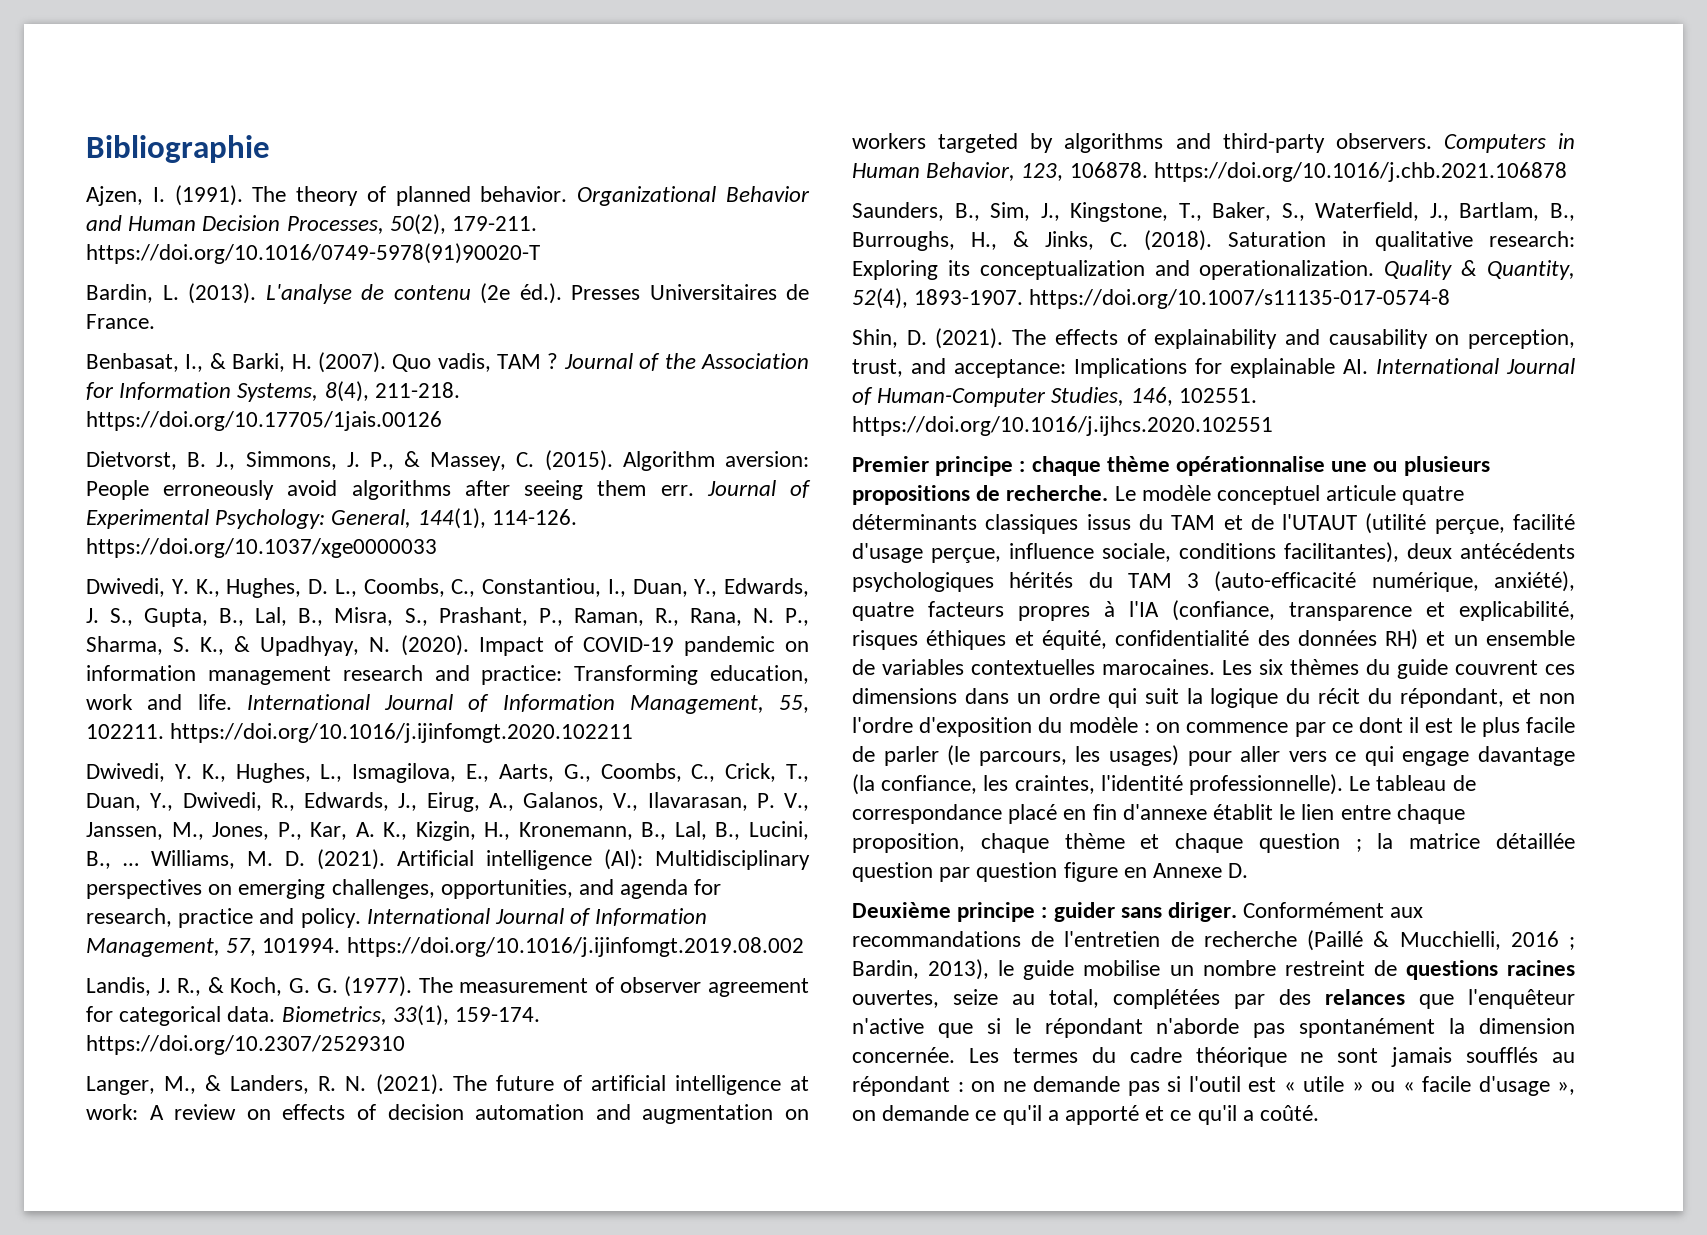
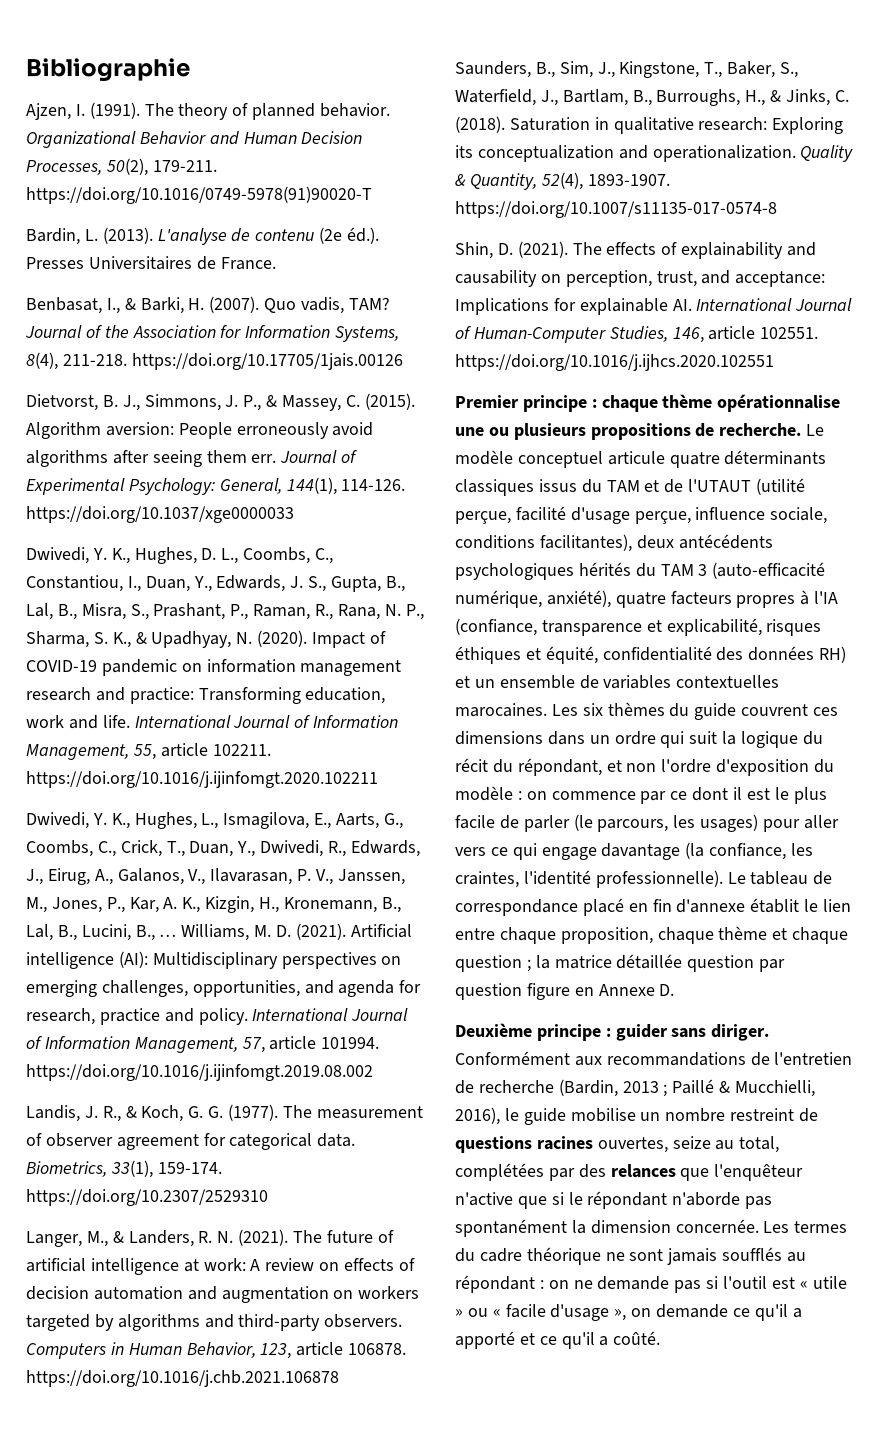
[497,353,559,369] TAM ? -> [348,297,390,310] TAM?
(809, 704) none -> [160,743,208,757] article
(257, 947) none -> [269,1036,317,1050] article
(1064, 172) none -> [296,1342,344,1356] article
(1173, 396) none -> [708,326,756,340] article
[1307,930,1575,951] [852,959,990,980] (Paillé & Mucchielli, 2016 ; Bardin, 2013), -> [558,1079,816,1097] [455,1107,500,1125] (Bardin, 2013 ; Paillé & Mucchielli, 2016),

